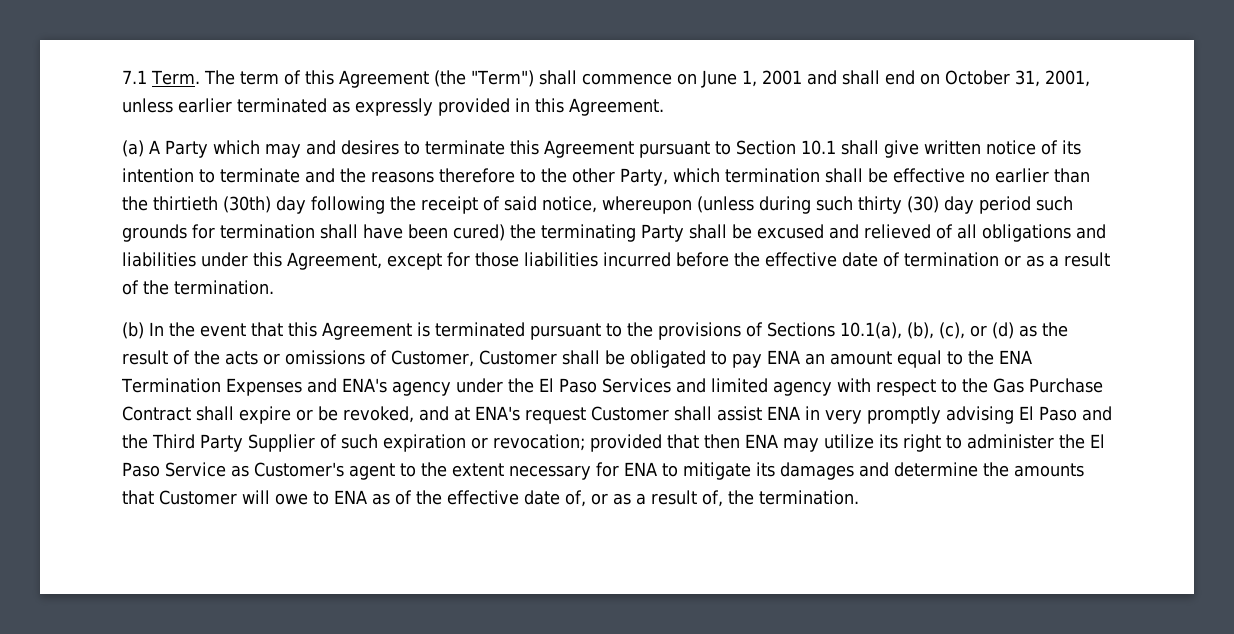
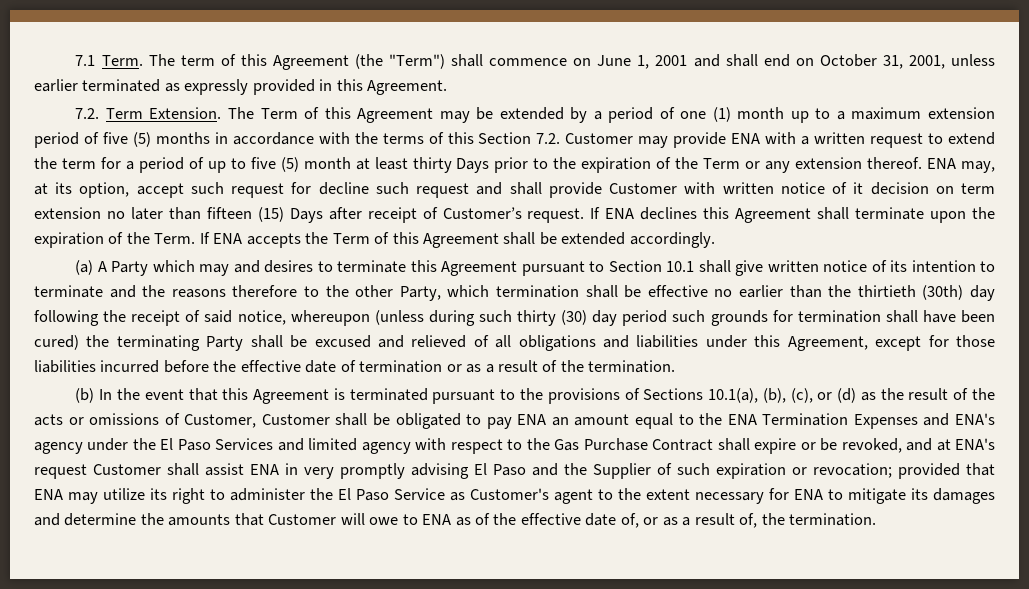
(664, 107) none -> [75,107,995,123] [34,132,996,148] [34,157,995,173] [34,182,995,198] [34,207,996,223] [34,232,715,248] // 7.2. Term Extension. The Term of this Agreement may be extended by a period of one (1) month up to a maximum extension period of five (5) months in accordance with the terms of this Section 7.2. Customer may provide ENA with a written request to extend the term for a period of up to five (5) month at least thirty Days prior to the expiration of the Term or any extension thereof. ENA may, at its option, accept such request for decline such request and shall provide Customer with written notice of it decision on term extension no later than fifteen (15) Days after receipt of Customer’s request. If ENA declines this Agreement shall terminate upon the expiration of the Term. If ENA accepts the Term of this Agreement shall be extended accordingly.
[152,434,243,452] Third Party -> (587, 469) none
[703,434,740,449] then -> (995, 469) none

